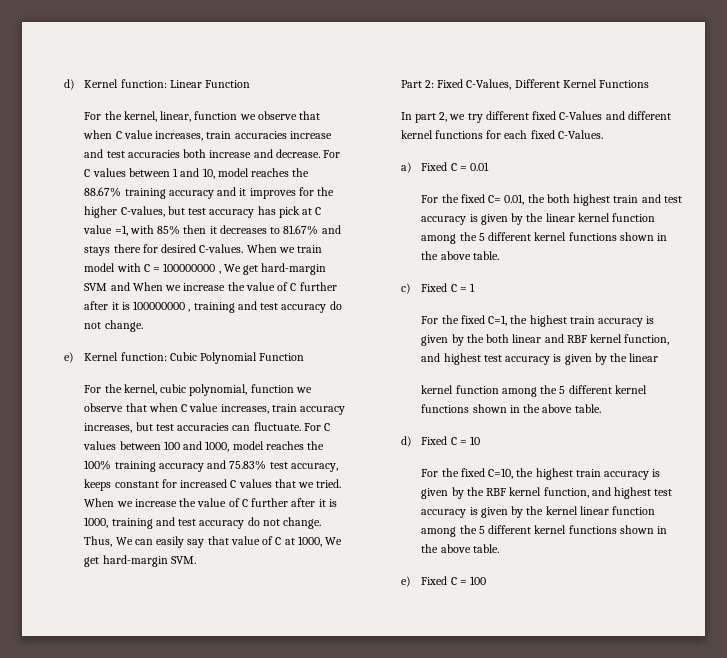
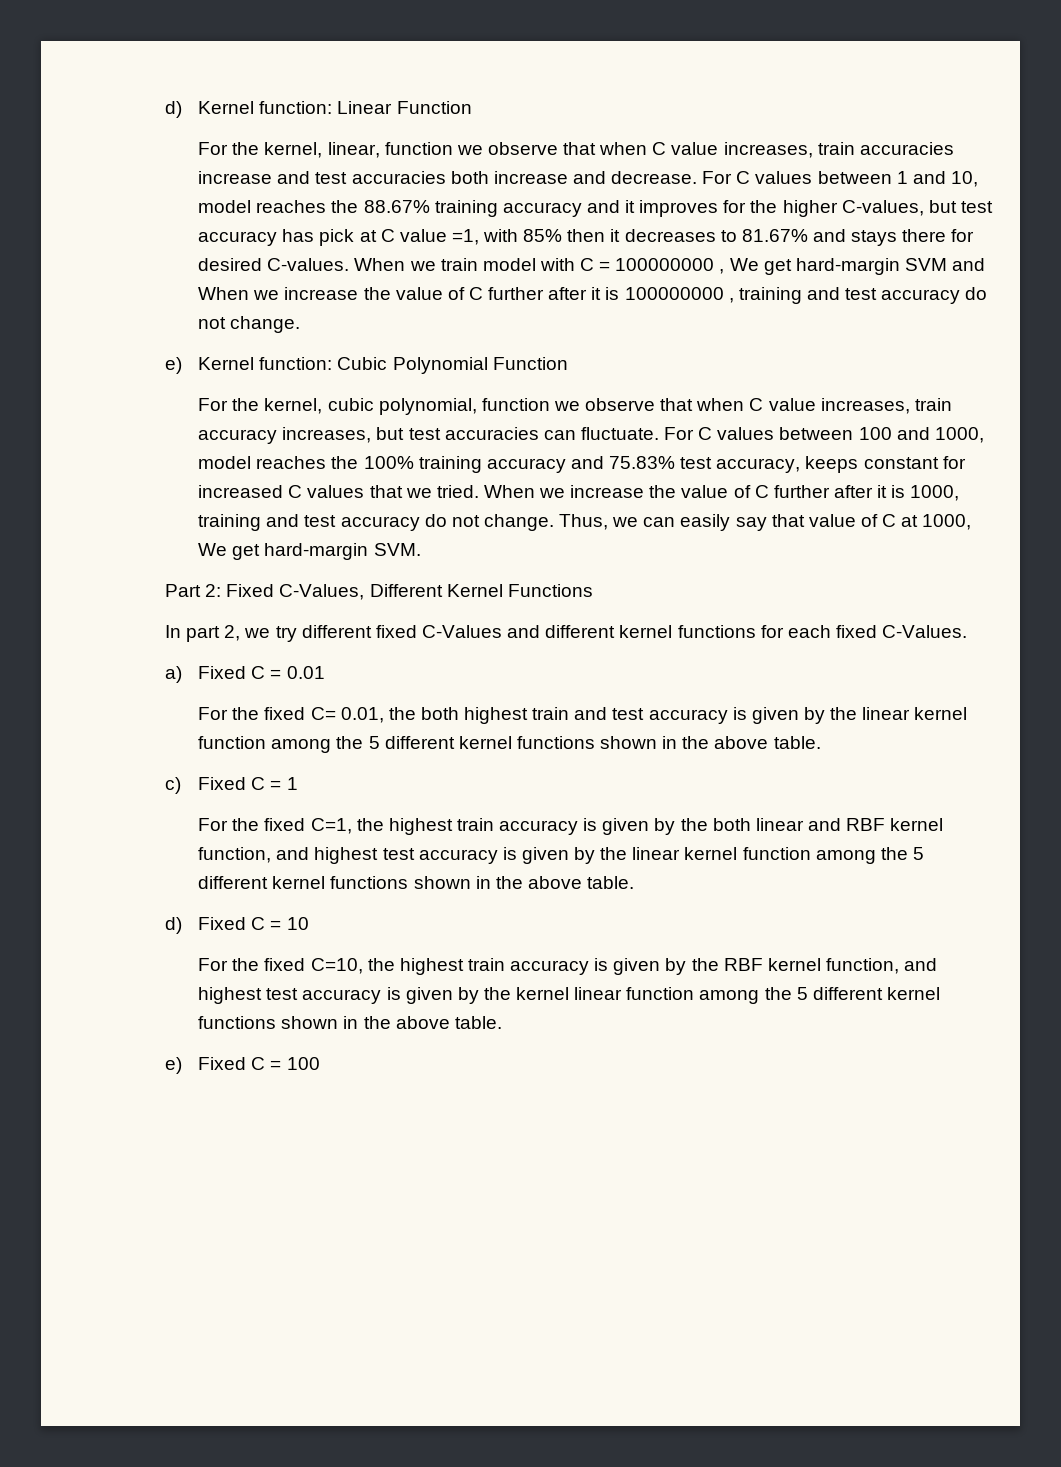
[115,537,133,545] We -> [612,517,639,527] we
(659, 357) // -> (681, 853) none

